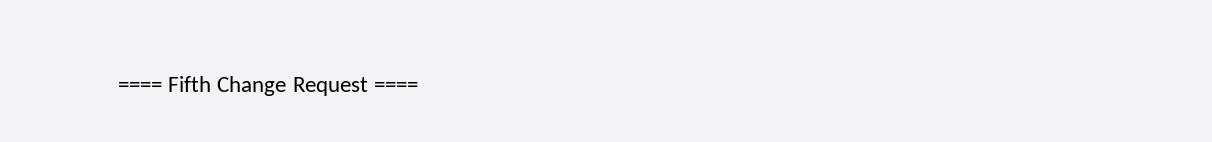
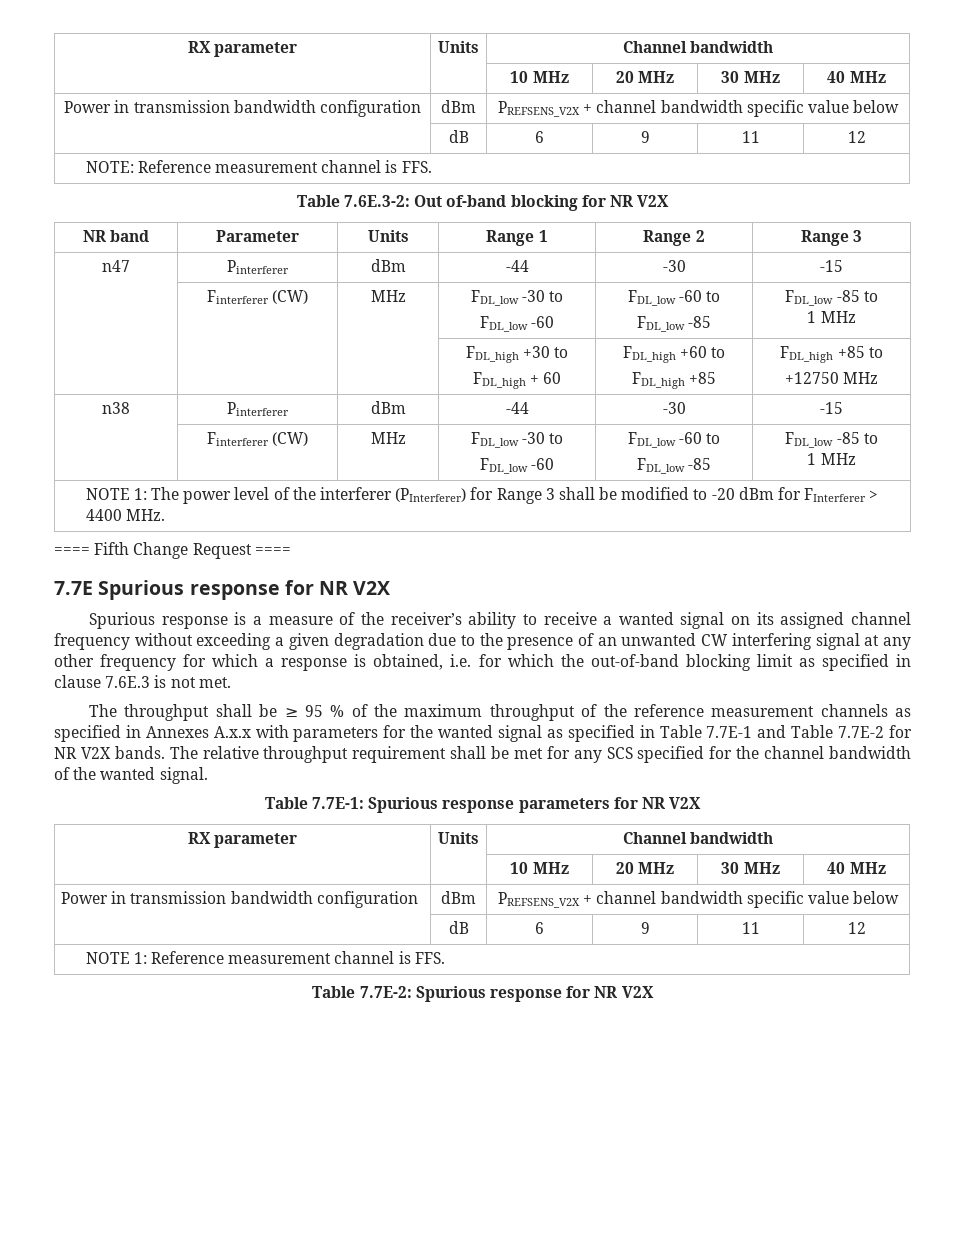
(118, 87) none -> [187,41,298,57] [438,41,479,53] [622,41,774,53] [510,71,569,83] [615,71,675,83] [721,71,780,83] [827,71,886,83] [64,100,421,117] [441,100,476,113] [497,100,900,117] [448,130,469,143] [535,131,544,143] [640,131,650,143] [741,131,760,143] [847,131,866,143] [85,160,432,173] [296,195,670,211] [82,230,150,242] [216,230,299,242] [367,230,409,242] [486,230,548,246] [643,230,705,246] [800,230,863,246] [102,260,130,272] [227,260,289,274] [370,259,406,272] [505,260,529,272] [662,260,686,272] [820,260,843,272] [206,290,309,304] [370,290,406,302] [470,290,564,306] [479,316,555,332] [627,290,721,306] [636,316,712,332] [785,290,878,306] [807,311,856,323] [465,346,569,363] [472,372,562,389] [622,346,726,363] [631,372,717,389] [780,346,883,363] [784,372,879,384] [102,402,130,414] [227,402,289,416] [370,401,406,414] [505,402,529,414] [662,402,686,414] [820,402,843,414] [206,432,309,446] [370,432,406,444] [470,432,564,448] [479,458,555,474] [627,432,721,448] [636,458,712,474] [785,432,878,448] [807,453,856,465] [85,487,879,504] [85,509,165,521] RX parameter | Units | Channel bandwidth // | | 10 MHz | 20 MHz | 30 MHz | 40 MHz // Power in transmission bandwidth configuration | dBm | PREFSENS_V2X + channel bandwidth specific value below // | dB | 6 | 9 | 11 | 12 // NOTE: Reference measurement channel is FFS. // Table 7.6E.3-2: Out of-band blocking for NR V2X // NR band | Parameter | Units | Range 1 | Range 2 | Range 3 // n47 | Pinterferer | dBm | -44 | -30 | -15 // | Finterferer (CW) | MHz | FDL_low -30 to // FDL_low -60 | FDL_low -60 to // FDL_low -85 | FDL_low -85 to // 1 MHz // | | | FDL_high +30 to // FDL_high + 60 | FDL_high +60 to // FDL_high +85 | FDL_high +85 to // +12750 MHz // n38 | Pinterferer | dBm | -44 | -30 | -15 // | Finterferer (CW) | MHz | FDL_low -30 to // FDL_low -60 | FDL_low -60 to // FDL_low -85 | FDL_low -85 to // 1 MHz // NOTE 1: The power level of the interferer (PInterferer) for Range 3 shall be modified to -20 dBm for FInterferer > 4400 MHz. //
(418, 87) none -> [54,580,391,600] [89,612,911,629] [54,633,912,650] [54,654,911,671] [54,675,231,688] [89,704,911,721] [54,725,913,742] [54,746,911,763] [54,767,208,784] [264,797,702,813] [187,832,298,848] [438,832,479,844] [622,832,774,844] [510,862,569,874] [615,862,675,874] [721,862,780,874] [827,862,886,874] [60,891,418,908] [441,891,476,904] [497,891,900,908] [448,921,469,934] [535,922,544,934] [640,922,650,934] [741,922,760,934] [847,922,866,934] [85,951,445,964] [312,986,654,1002] // 7.7E Spurious response for NR V2X // Spurious response is a measure of the receiver’s ability to receive a wanted signal on its assigned channel frequency without exceeding a given degradation due to the presence of an unwanted CW interfering signal at any other frequency for which a response is obtained, i.e. for which the out-of-band blocking limit as specified in clause 7.6E.3 is not met. // The throughput shall be ≥ 95 % of the maximum throughput of the reference measurement channels as specified in Annexes A.x.x with parameters for the wanted signal as specified in Table 7.7E-1 and Table 7.7E-2 for NR V2X bands. The relative throughput requirement shall be met for any SCS specified for the channel bandwidth of the wanted signal. // Table 7.7E-1: Spurious response parameters for NR V2X // RX parameter | Units | Channel bandwidth // | | 10 MHz | 20 MHz | 30 MHz | 40 MHz // Power in transmission bandwidth configuration | dBm | PREFSENS_V2X + channel bandwidth specific value below // | dB | 6 | 9 | 11 | 12 // NOTE 1: Reference measurement channel is FFS. // Table 7.7E-2: Spurious response for NR V2X

